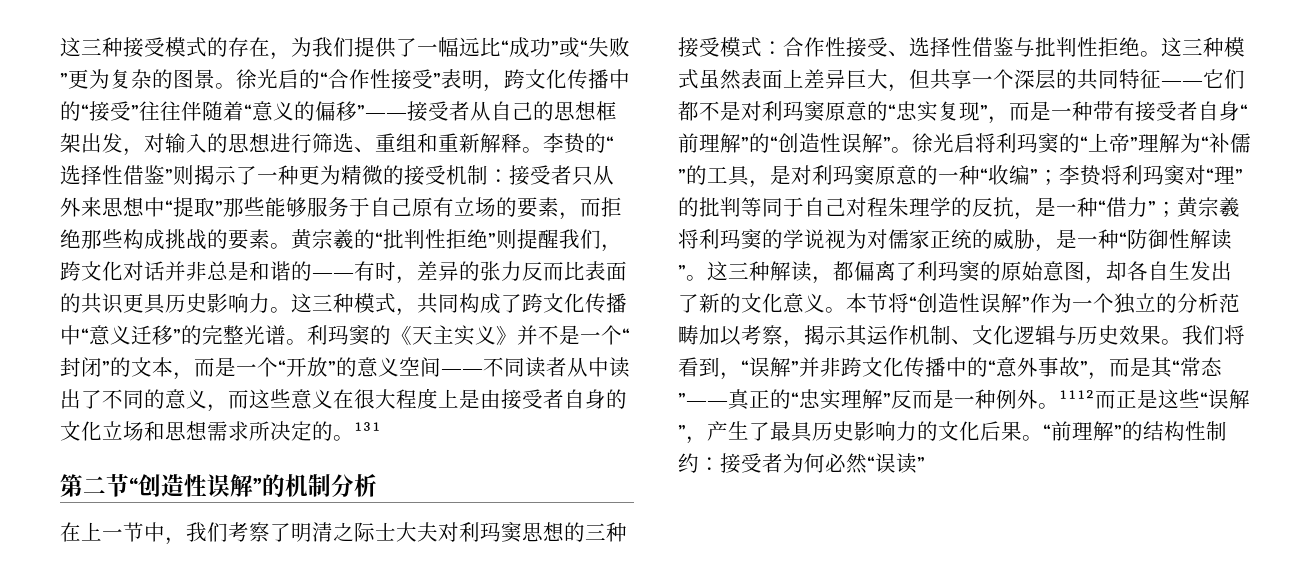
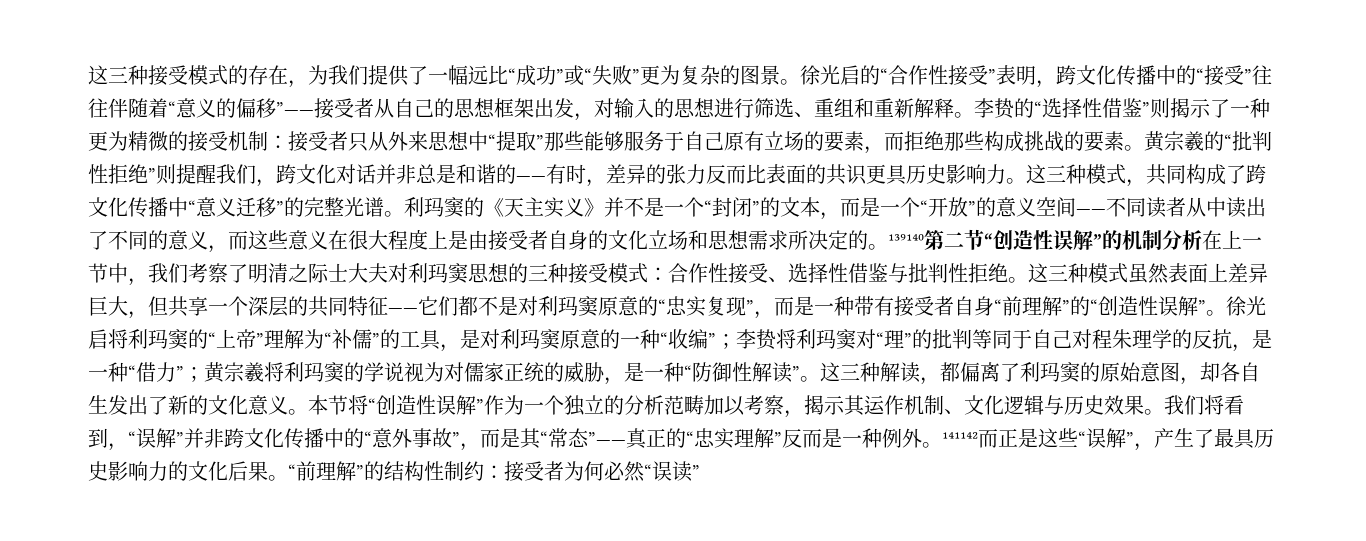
[354,422,381,439] ¹³¹ // -> [888,234,924,248] ¹³⁹¹⁴⁰
(377, 485) // -> (1202, 240) none
[1059,390,1095,407] ¹¹¹² -> [942,432,978,446] ¹⁴¹¹⁴²

